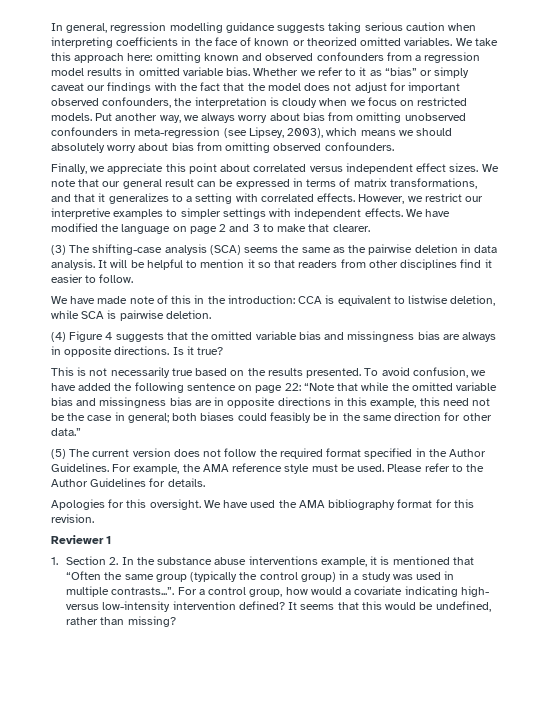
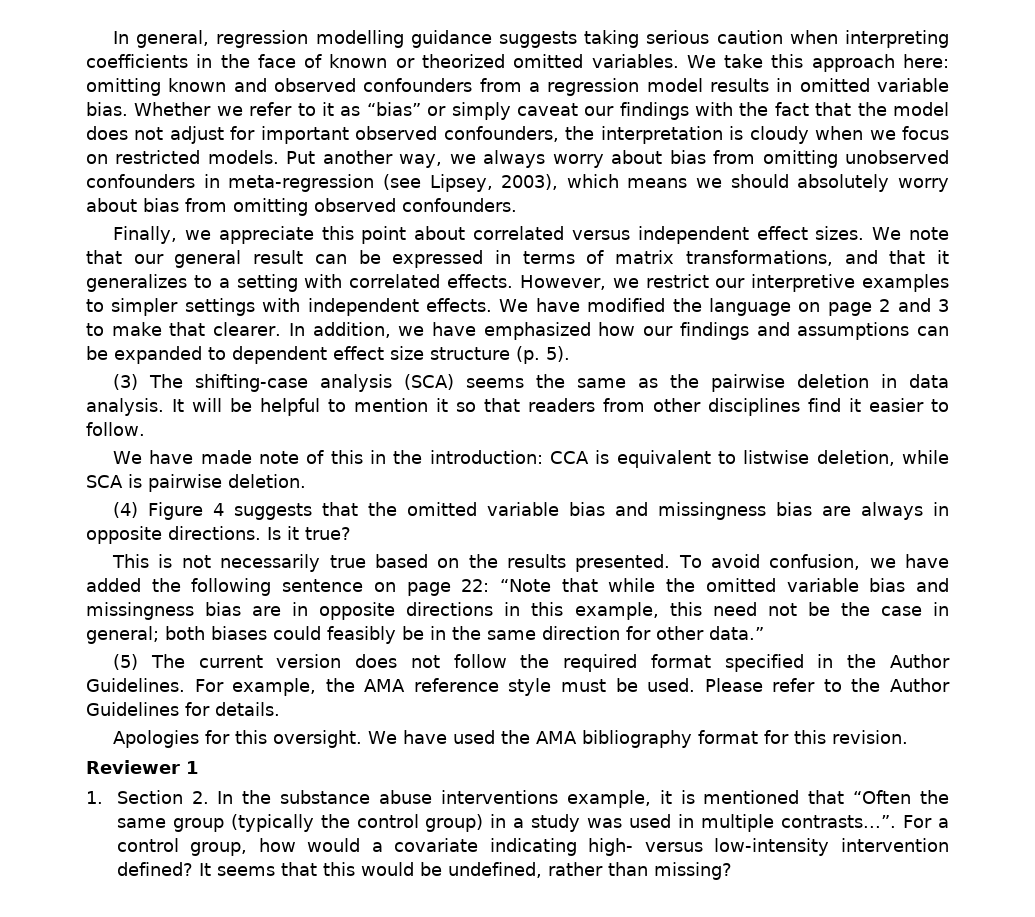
(370, 228) none -> [288,322,950,340] [86,346,570,364] In addition, we have emphasized how our findings and assumptions can be expanded to dependent effect size structure (p. 5).

